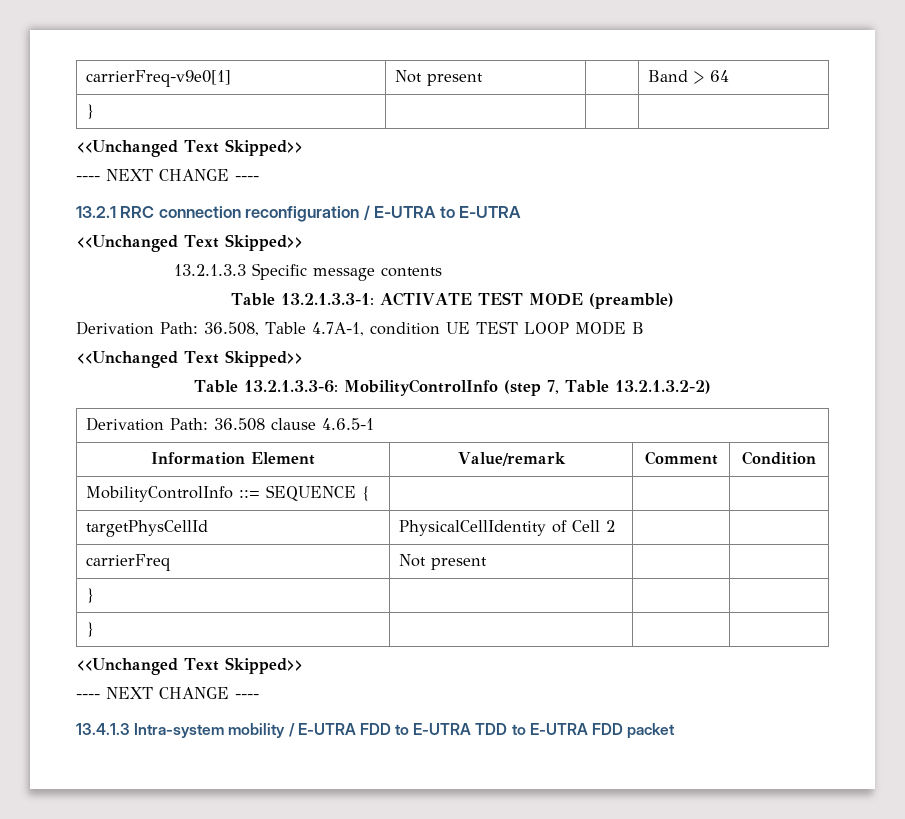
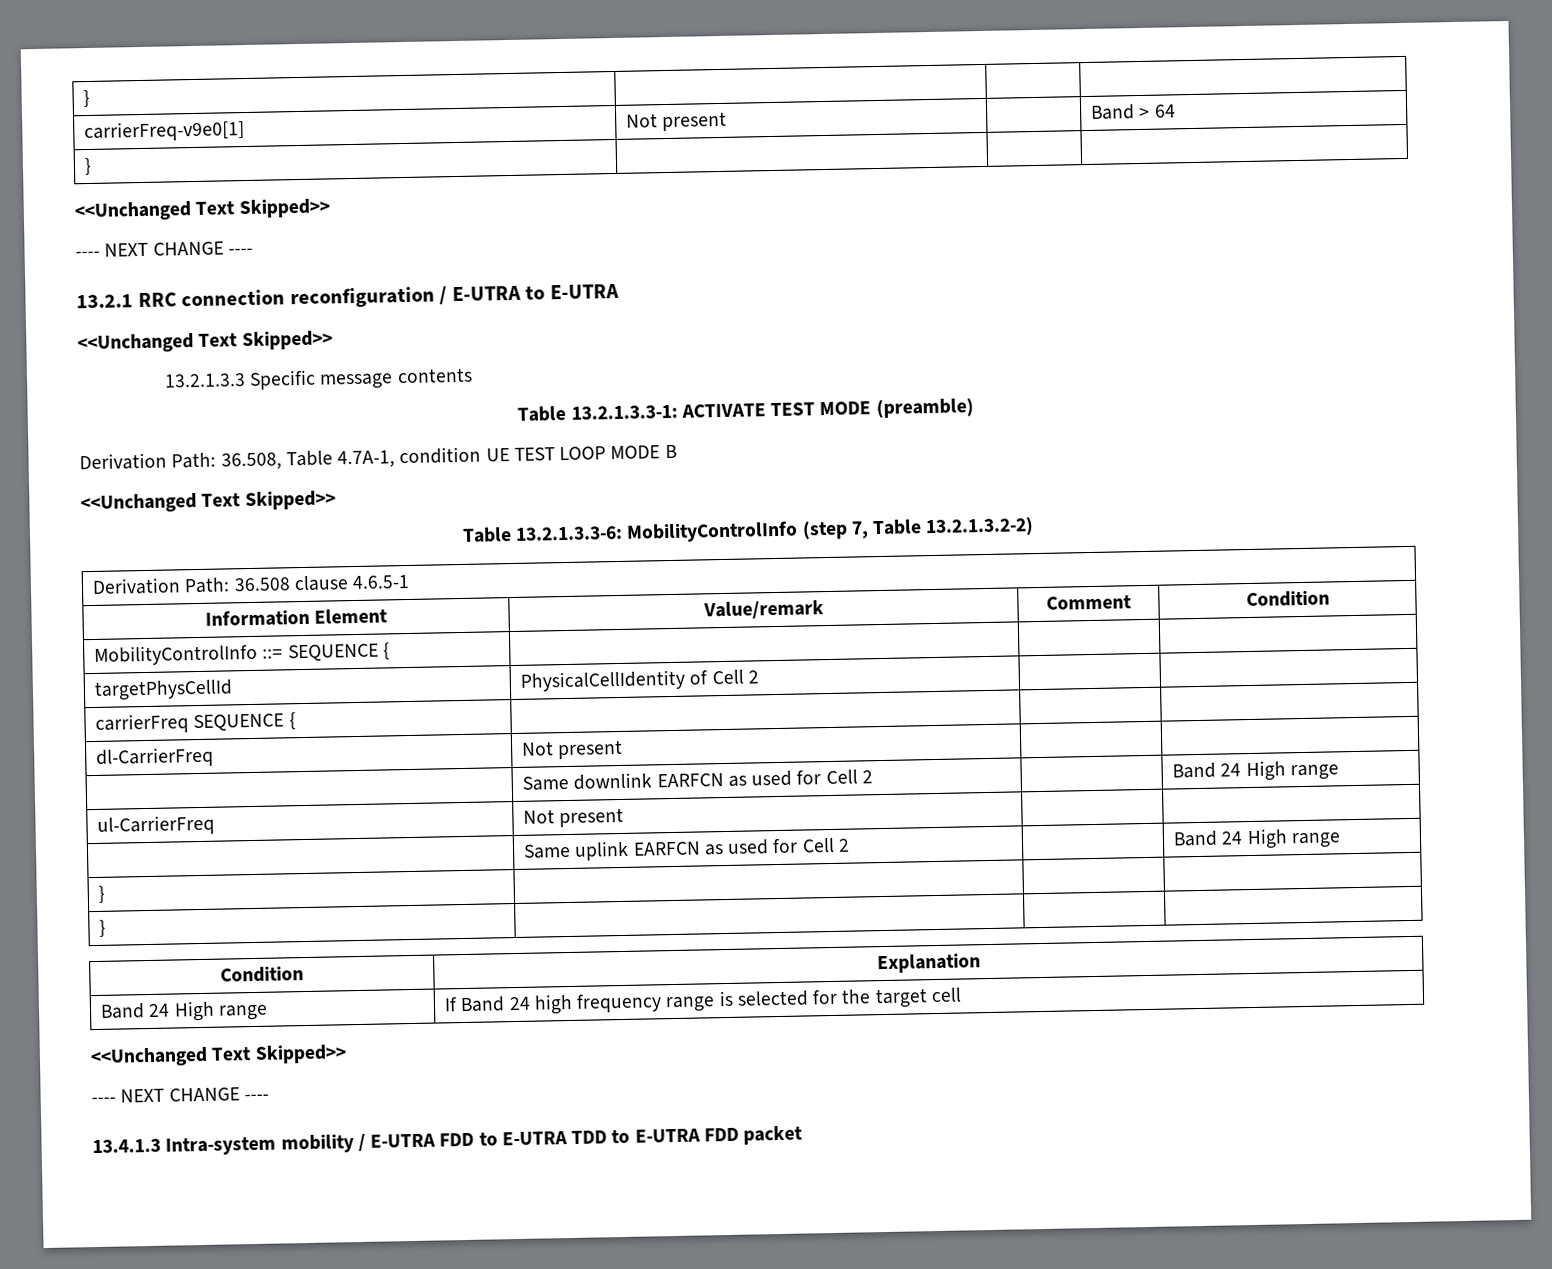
(86, 78) none -> [83,89,91,108] } | | | //
[399,554,488,570] [86,588,95,603] [86,622,95,637] | Not present | | // } | | | // } | | | -> [193,712,296,732] [96,746,215,768] [521,739,624,760] [522,769,873,791] [1172,760,1339,782] [97,814,216,836] [523,807,625,828] [523,837,850,861] [1173,828,1341,850] [98,885,106,903] [99,919,107,937] [220,966,304,983] [876,953,981,974] [100,1000,268,1022] [444,987,962,1015] SEQUENCE { | | | // dl-CarrierFreq | Not present | | // | Same downlink EARFCN as used for Cell 2 | | Band 24 High range // ul-CarrierFreq | Not present | | // | Same uplink EARFCN as used for Cell 2 | | Band 24 High range // } | | | // } | | | // Condition | Explanation // Band 24 High range | If Band 24 high frequency range is selected for the target cell

